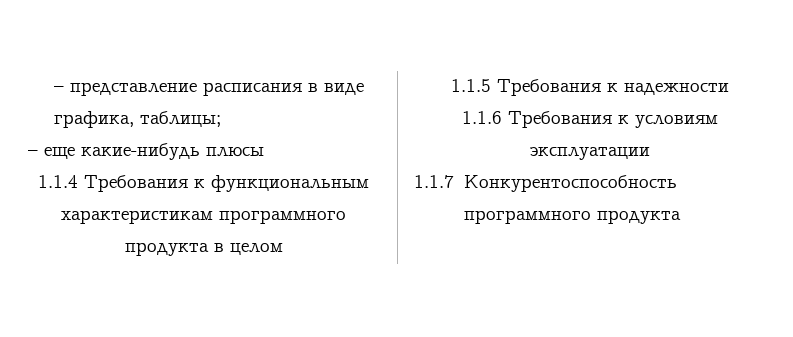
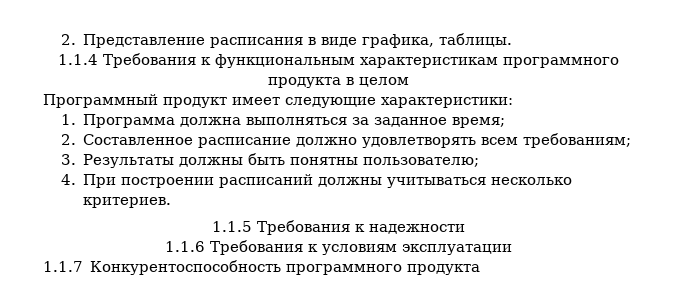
[53,82,197,96] – представление -> [60,34,205,48] 2. Представление
[139,111,221,127] [28,143,264,160] таблицы; // – еще какие-нибудь плюсы -> [438,33,512,47] таблицы.
(283, 249) none -> [43,94,513,108] [60,114,505,128] [60,133,631,148] [60,153,479,168] [60,174,572,188] [82,197,171,208] // Программный продукт имеет следующие характеристики: // 1. Программа должна выполняться за заданное время; // 2. Составленное расписание должно удовлетворять всем требованиям; // 3. Результаты должны быть понятны пользователю; // 4. При построении расписаний должны учитываться несколько критериев.

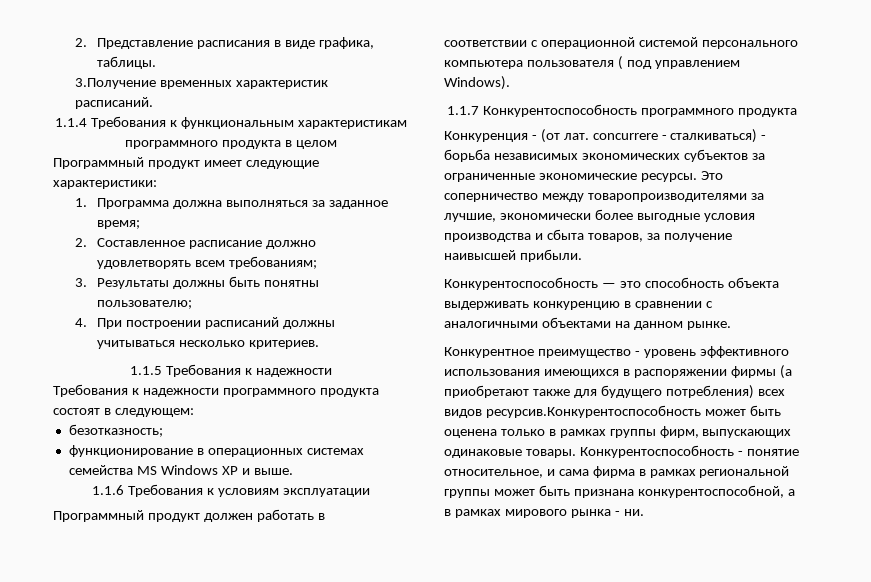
(512, 40) none -> [75,78,328,89] [75,97,154,109] // 3.Получение временных характеристик расписаний.
(465, 229) none -> [53,384,379,397] [53,408,194,417] [68,424,163,437] [68,445,364,457] [68,465,293,475] // Требования к надежности программного продукта состоят в следующем: // безотказность; // функционирование в операционных системах семейства MS Windows XP и выше.
[43,260,481,275] 1.1.7 Конкурентоспособность программного продукта -> [53,509,325,522] [444,37,798,49] [444,56,740,70] [444,76,510,90] [447,104,797,117] [444,129,767,143] [444,149,765,162] [444,171,723,182] [444,193,764,202] [444,209,755,222] [444,229,732,242] [444,249,582,262] [444,277,779,290] [444,301,713,310] [444,317,731,330] [444,346,789,358] [444,365,792,379] [444,385,785,399] [444,405,781,418] [444,426,792,438] [444,445,799,458] [444,466,790,478] [444,485,795,498] [444,509,644,518] Программный продукт должен работать в соответствии с операционной системой персонального компьютера пользователя ( под управлением Windows). // 1.1.7 Конкурентоспособность программного продукта // Конкуренция - (от лат. concurrere - сталкиваться) - борьба независимых экономических субъектов за ограниченные экономические ресурсы. Это соперничество между товаропроизводителями за лучшие, экономически более выгодные условия производства и сбыта товаров, за получение наивысшей прибыли. // Конкурентоспособность — это способность объекта выдерживать конкуренцию в сравнении с аналогичными объектами на данном рынке. // Конкурентное преимущество - уровень эффективного использования имеющихся в распоряжении фирмы (а приобретают также для будущего потребления) всех видов ресурсив.Конкурентоспособность может быть оценена только в рамках группы фирм, выпускающих одинаковые товары. Конкурентоспособность - понятие относительное, и сама фирма в рамках региональной группы может быть признана конкурентоспособной, а в рамках мирового рынка - ни.

